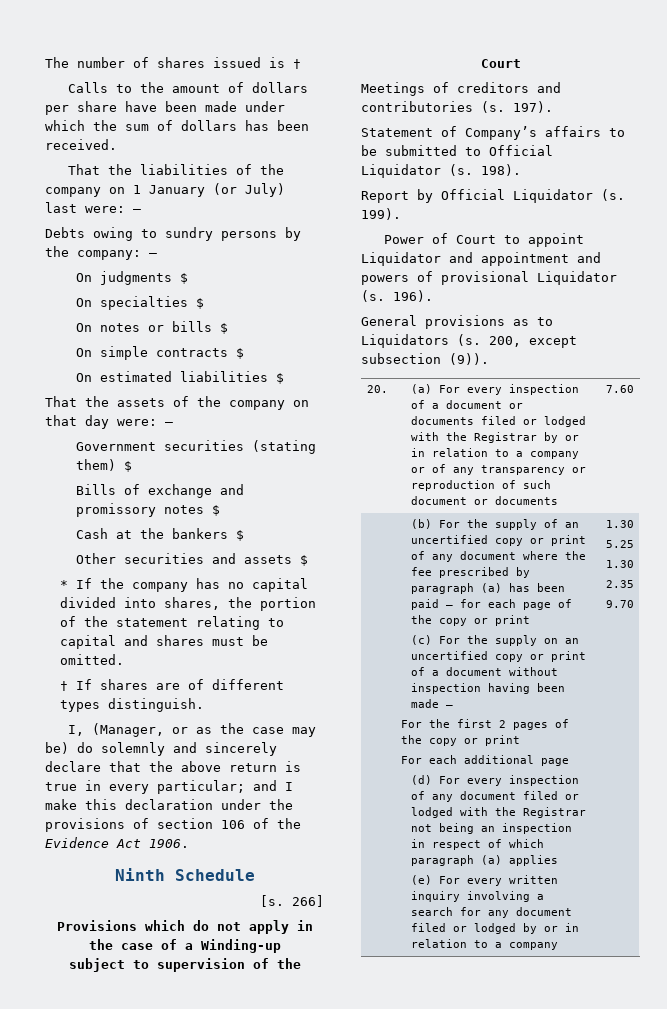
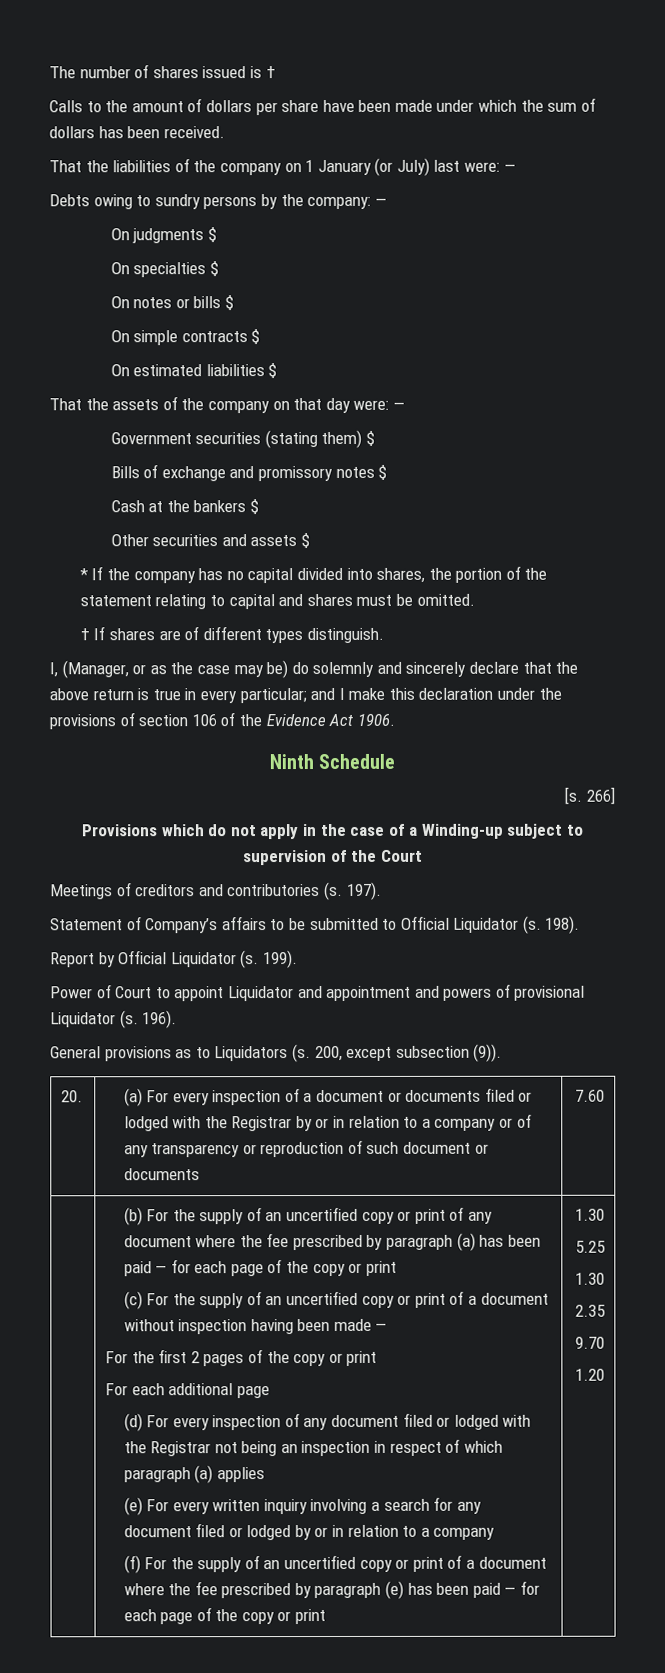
(281, 946) // -> (504, 831) none
[543,638,558,644] on -> [246,1291,262,1306] of
(558, 946) none -> [123,1554,547,1574] [123,1580,541,1599] [123,1607,327,1625] // (f) For the supply of an uncertified copy or print of a document where the fee prescribed by paragraph (e) has been paid — for each page of the copy or print
(634, 604) none -> [574,1368,605,1381] // 1.20

